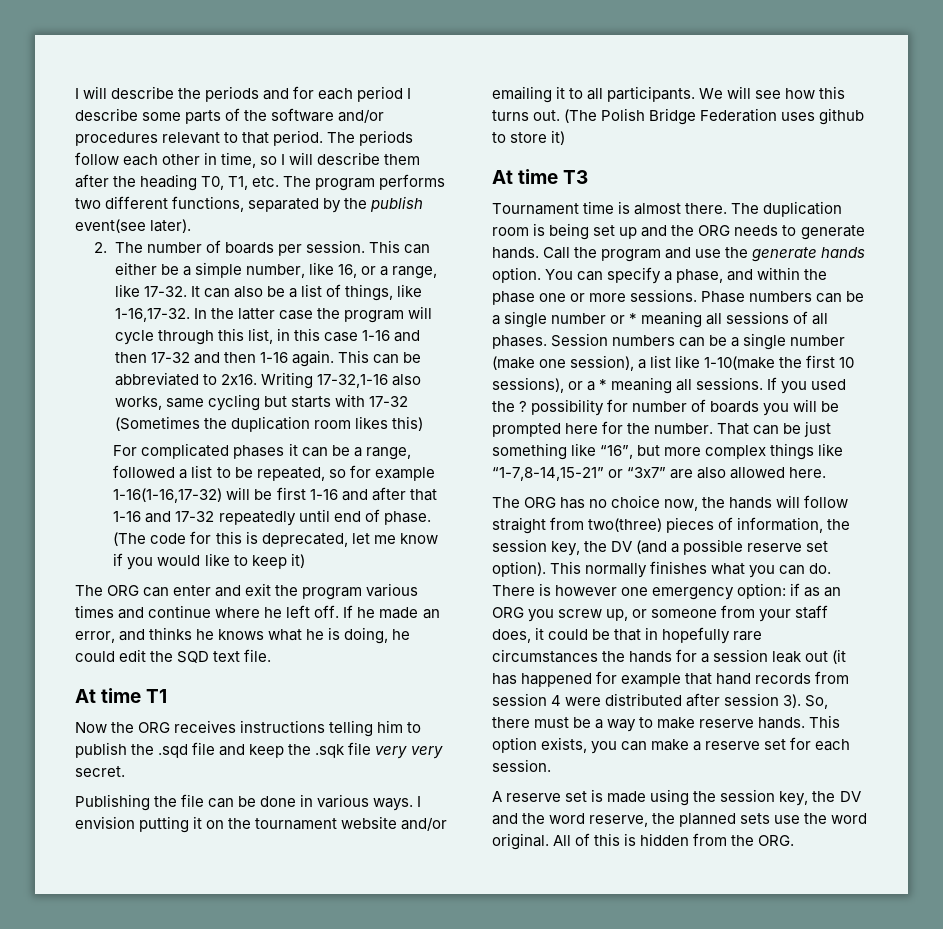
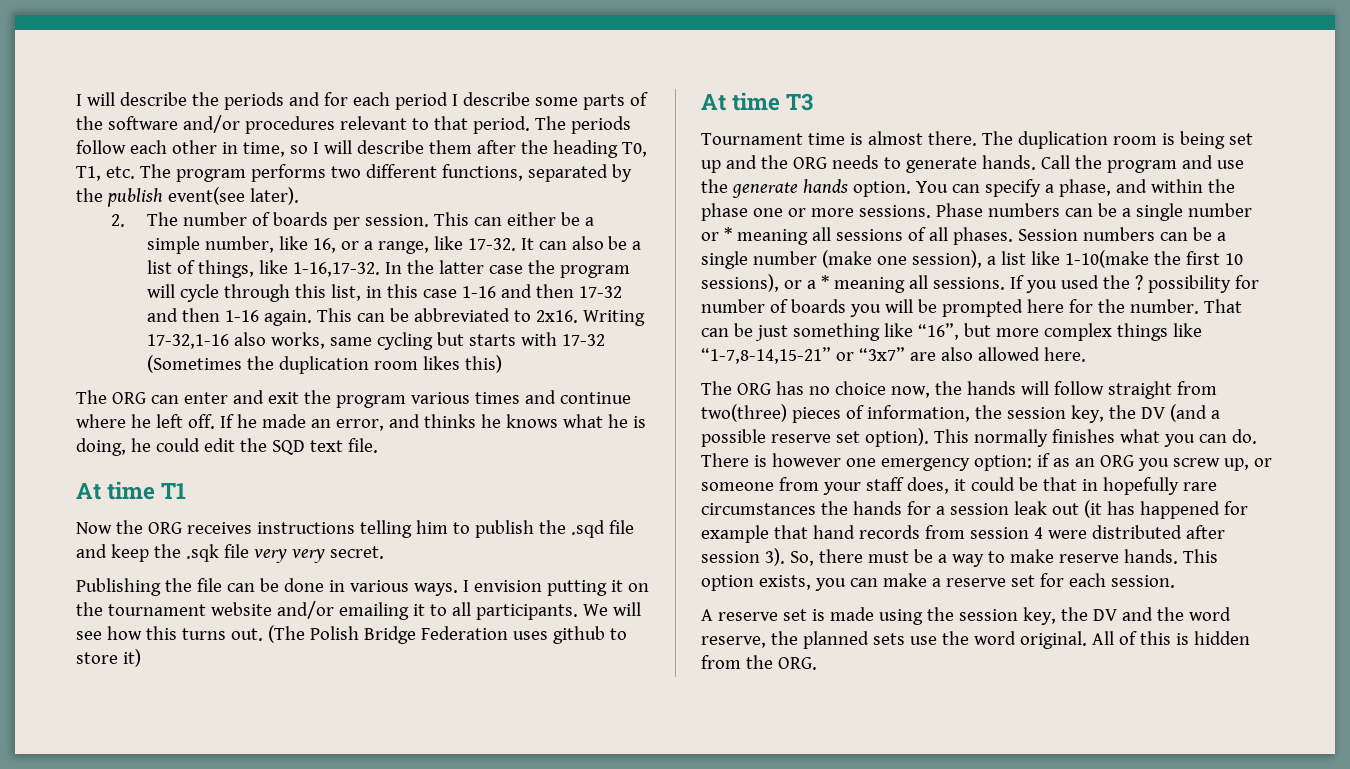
[113,443,411,460] [113,465,435,481] [113,487,437,503] [113,509,431,526] [113,531,438,547] [113,553,305,570] // For complicated phases it can be a range, followed a list to be repeated, so for example 1-16(1-16,17-32) will be first 1-16 and after that 1-16 and 17-32 repeatedly until end of phase. (The code for this is deprecated, let me know if you would like to keep it) -> (502, 364) none

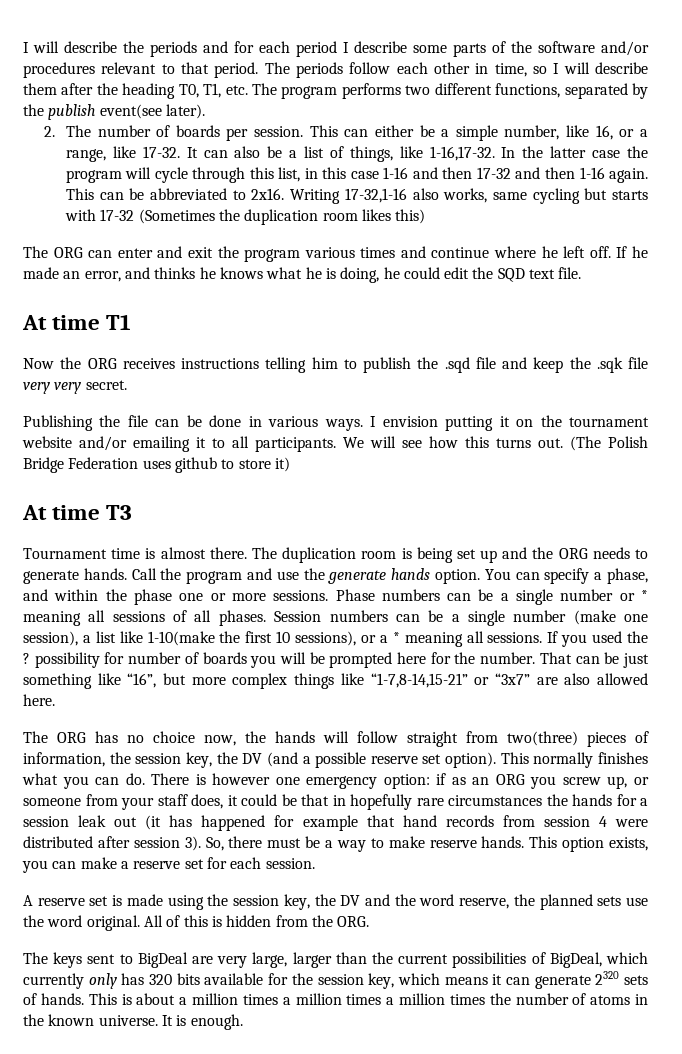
(817, 663) none -> [23,952,648,968] [23,971,648,989] [23,993,648,1005] [23,1014,243,1030] // The keys sent to BigDeal are very large, larger than the current possibilities of BigDeal, which currently only has 320 bits available for the session key, which means it can generate 2320 sets of hands. This is about a million times a million times a million times the number of atoms in the known universe. It is enough.

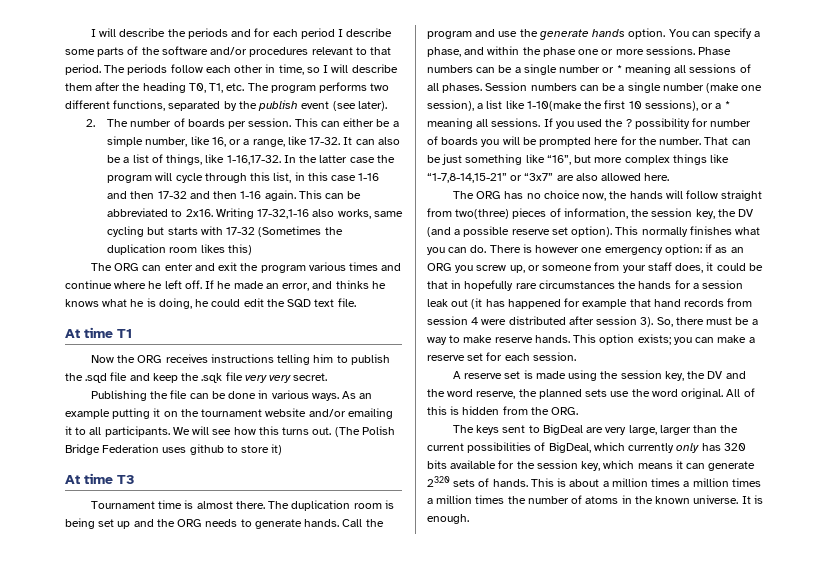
[99,104,162,119] event(see -> [301,101,356,111] event (see
[370,416,438,427] I envision -> [342,391,373,399] [65,409,110,419] As an example
[609,837,648,851] exists, -> [637,334,671,345] exists;

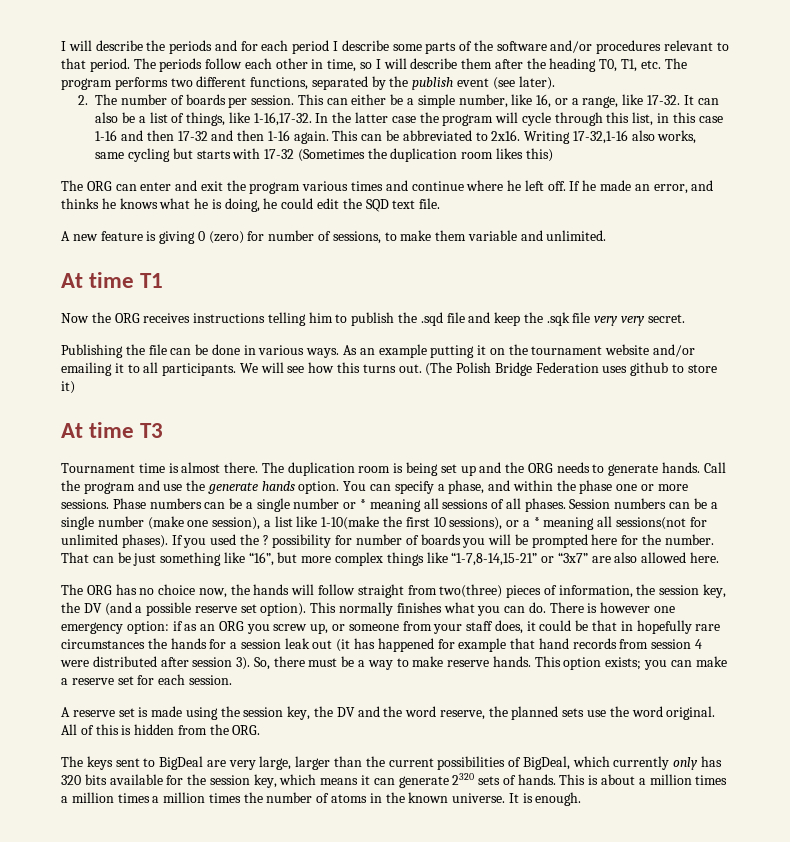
(356, 302) none -> [61,230,607,244] // A new feature is giving 0 (zero) for number of sessions, to make them variable and unlimited.
[491,118,541,127] sessions. -> [616,517,707,530] [61,534,168,548] sessions(not for unlimited phases).

